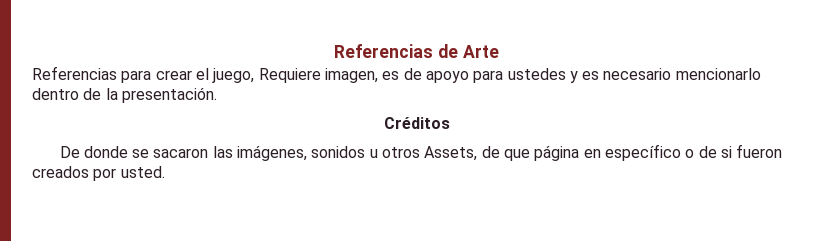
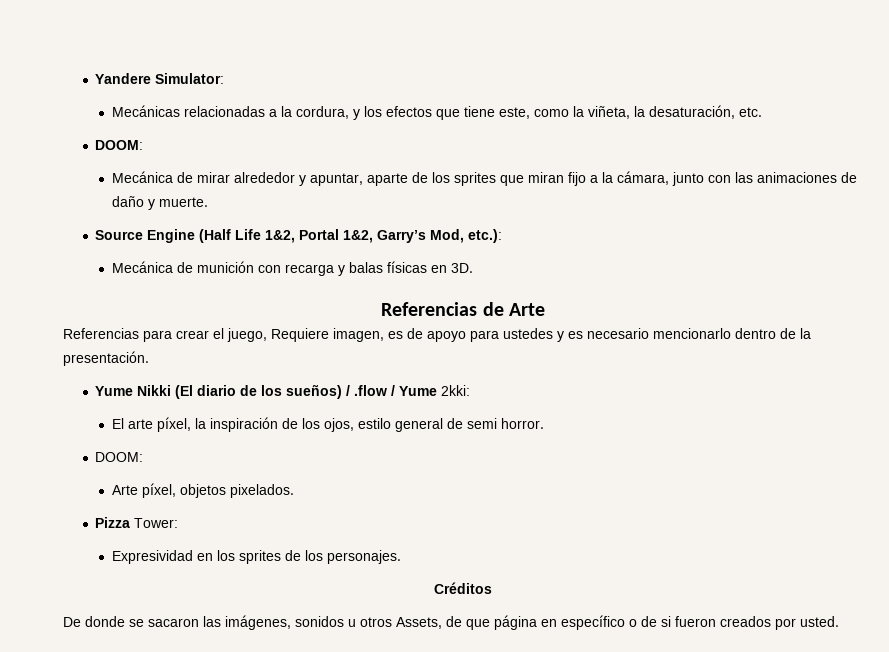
(334, 51) none -> [95,73,225,84] [111,105,762,120] [95,140,144,150] [111,171,857,186] [111,196,208,210] [95,229,503,243] [111,261,473,276] Yandere Simulator: // Mecánicas relacionadas a la cordura, y los efectos que tiene este, como la viñeta, la desaturación, etc. // DOOM: // Mecánica de mirar alrededor y apuntar, aparte de los sprites que miran fijo a la cámara, junto con las animaciones de daño y muerte. // Source Engine (Half Life 1&2, Portal 1&2, Garry’s Mod, etc.): // Mecánica de munición con recarga y balas físicas en 3D. //
(217, 95) none -> [95,384,471,399] [111,417,544,432] [95,452,144,462] [111,483,294,498] [95,517,179,528] [111,550,401,564] // Yume Nikki (El diario de los sueños) / .flow / Yume 2kki: // El arte píxel, la inspiración de los ojos, estilo general de semi horror. // DOOM: // Arte píxel, objetos pixelados. // Pizza Tower: // Expresividad en los sprites de los personajes.

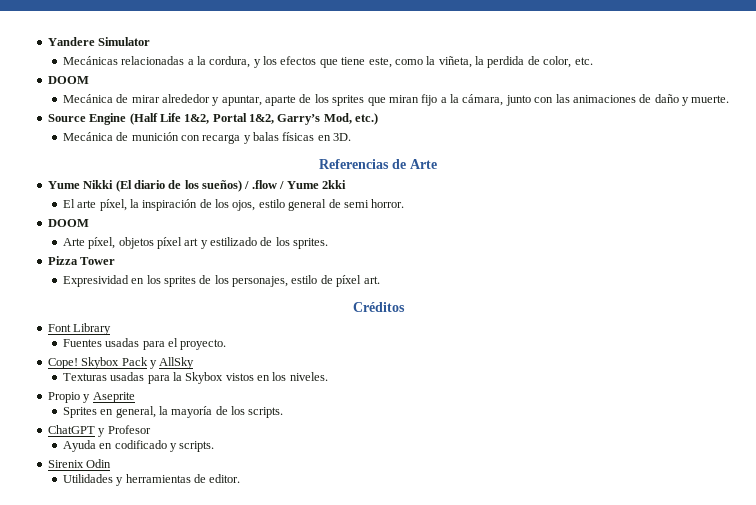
[155,73,225,84] Simulator: -> [98,37,151,46] Simulator
[648,105,735,119] desaturación, -> [487,56,572,68] perdida de color,
[95,140,144,150] DOOM: -> [47,76,89,84] DOOM
[468,229,503,243] etc.): -> [355,113,379,125] etc.)
[63,328,811,342] [63,351,149,366] // Referencias para crear el juego, Requiere imagen, es de apoyo para ustedes y es necesario mencionarlo dentro de la presentación. -> (437, 164) none
[441,385,471,396] 2kki: -> [321,180,346,189] 2kki
[95,452,144,462] DOOM: -> [47,219,89,227] DOOM
[229,484,294,498] pixelados. -> [156,237,329,249] píxel art y estilizado de los sprites.
[134,518,179,528] Tower: -> [80,257,116,265] Tower
[326,550,401,564] [434,582,492,594] [63,615,839,630] personajes. // Créditos // De donde se sacaron las imágenes, sonidos u otros Assets, de que página en específico o de si fueron creados por usted. -> [232,275,380,287] [352,302,405,312] [47,323,112,335] [62,338,227,350] [47,357,195,369] [62,372,328,384] [47,392,135,403] [62,406,284,418] [47,425,151,437] [62,440,215,452] [47,459,112,468] [62,474,241,486] personajes, estilo de píxel art. // Créditos // Font Library // Fuentes usadas para el proyecto. // Cope! Skybox Pack y AllSky // Texturas usadas para la Skybox vistos en los niveles. // Propio y Aseprite // Sprites en general, la mayoría de los scripts. // ChatGPT y Profesor // Ayuda en codificado y scripts. // Sirenix Odin // Utilidades y herramientas de editor.

